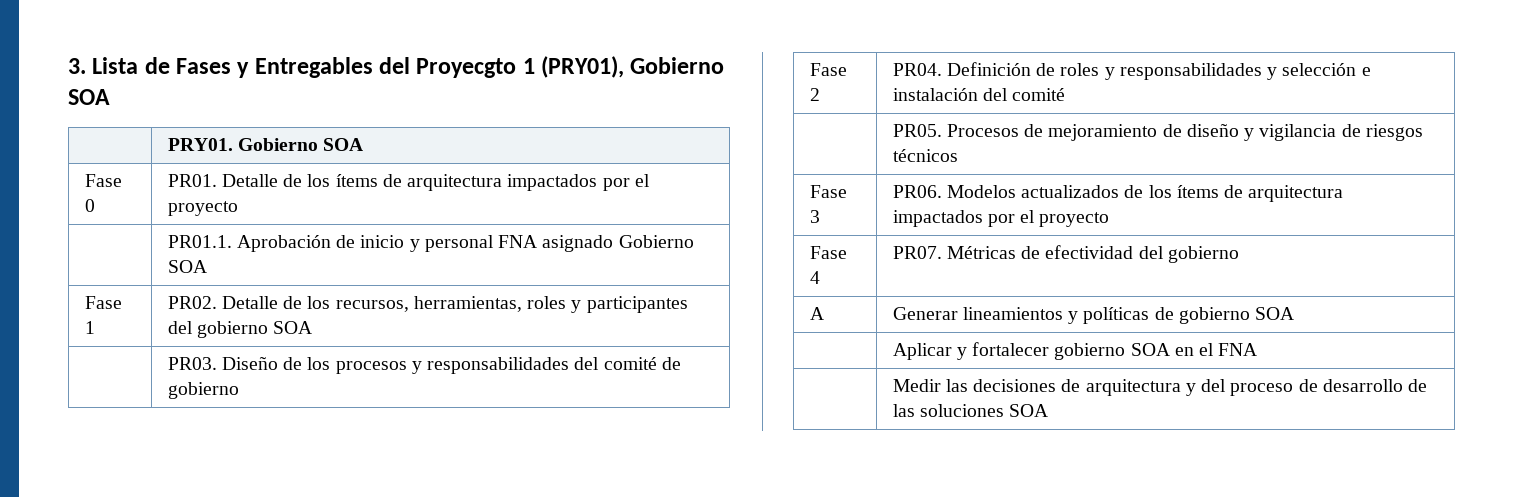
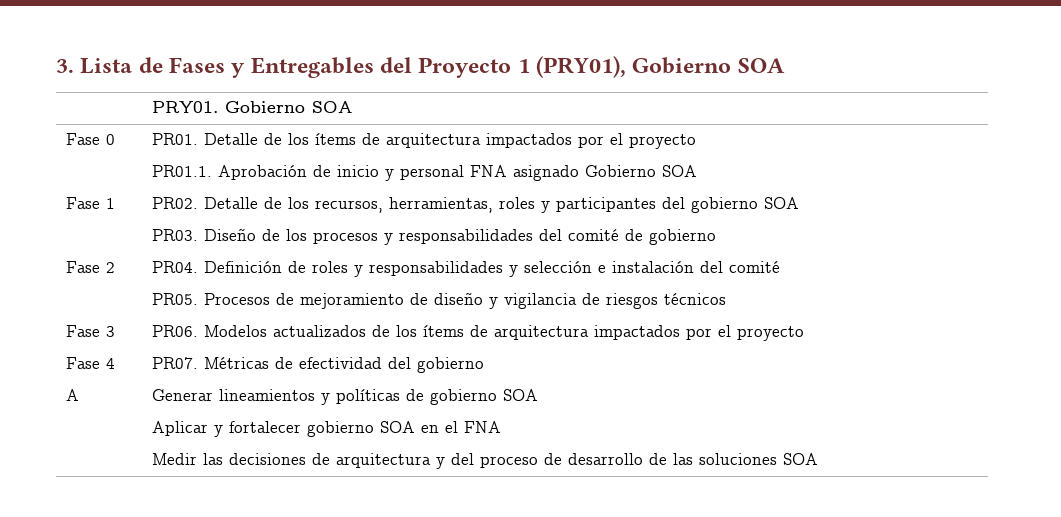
[416,58,517,78] Proyecgto -> [418,57,512,78] Proyecto

